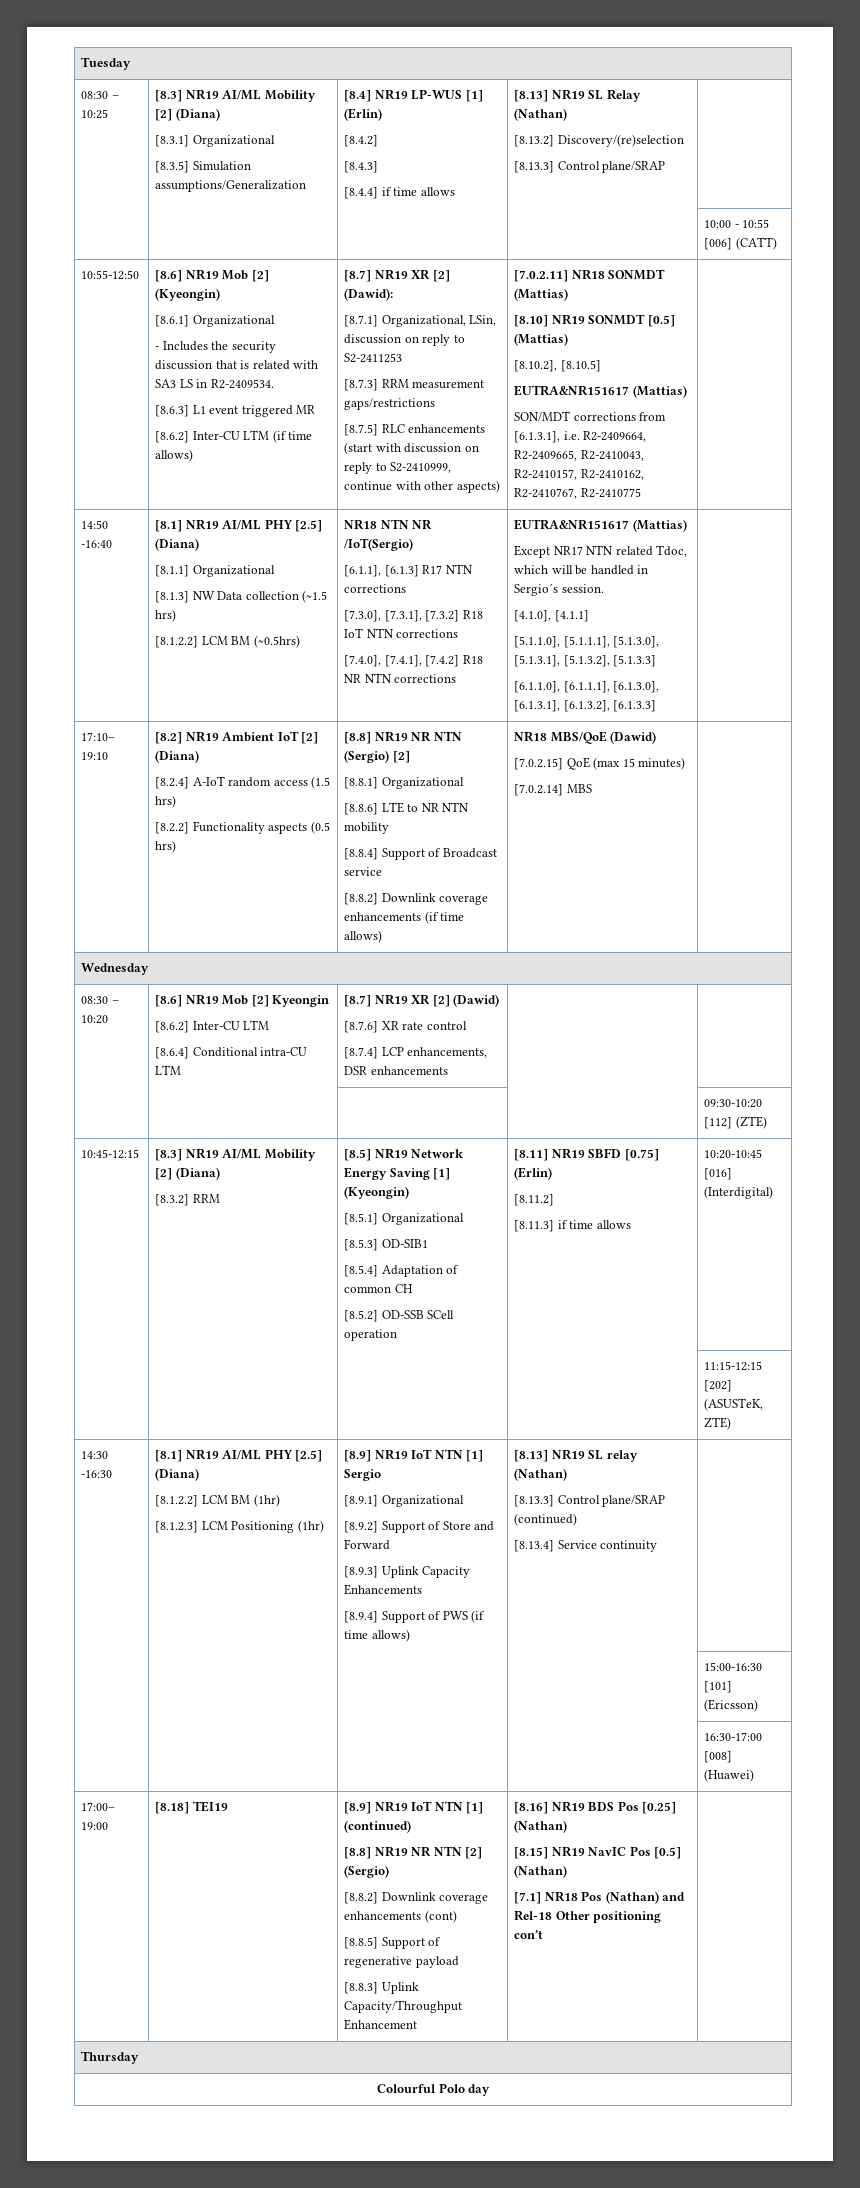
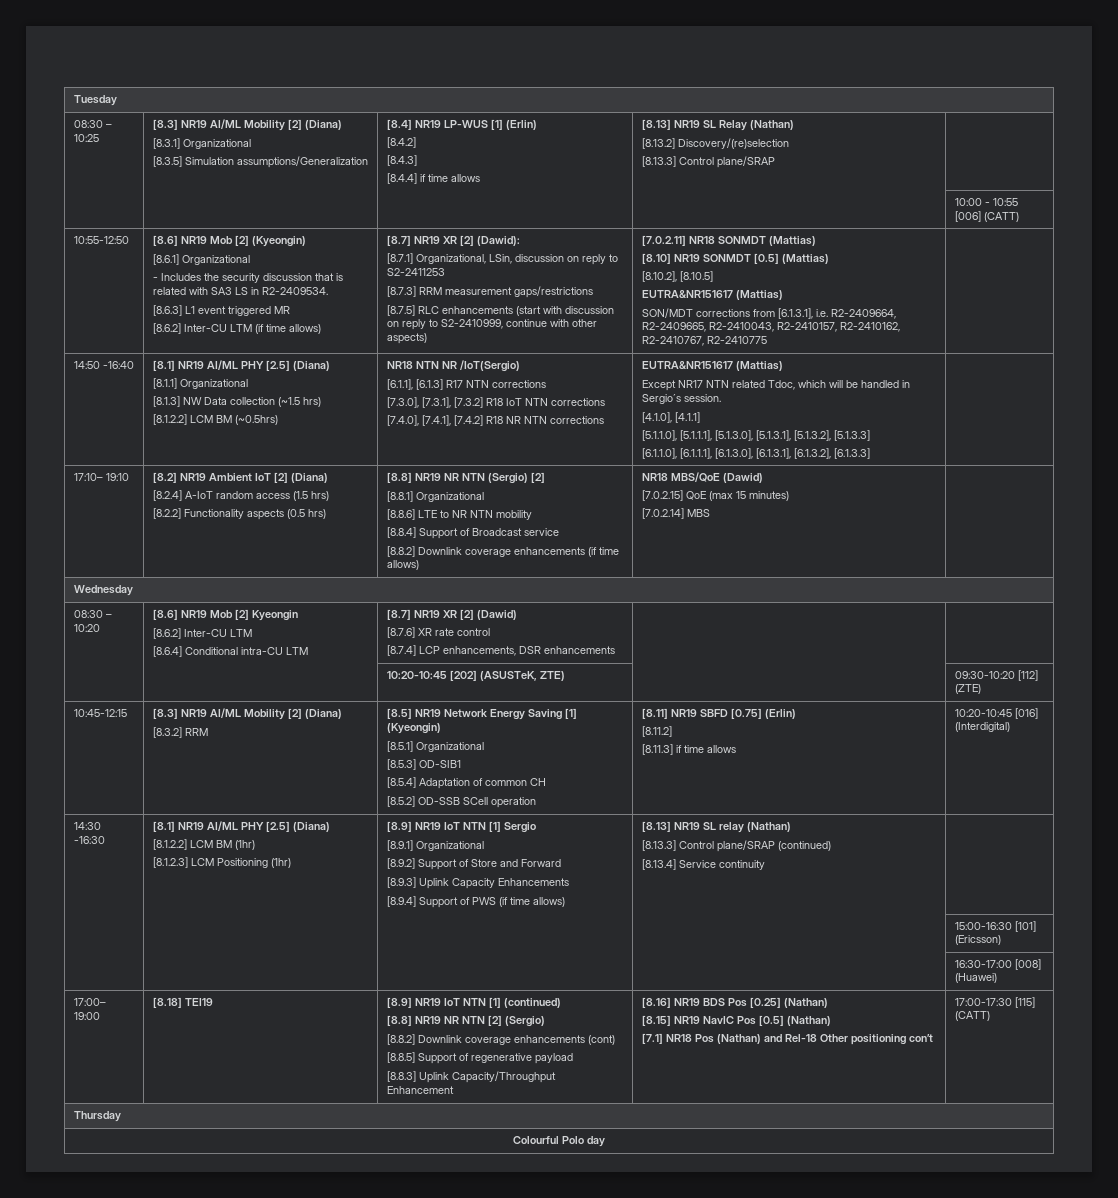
(448, 1070) none -> [386,670,565,681] 10:20-10:45 [202] (ASUSTeK, ZTE)
[704,1361,763,1371] [704,1380,733,1392] [704,1398,764,1411] [704,1417,732,1430] // | | | | 11:15-12:15 [202] (ASUSTeK, ZTE) -> (1010, 727) none
(544, 1934) none -> [954,997,1035,1008] [954,1011,990,1021] 17:00-17:30 [115] (CATT)

